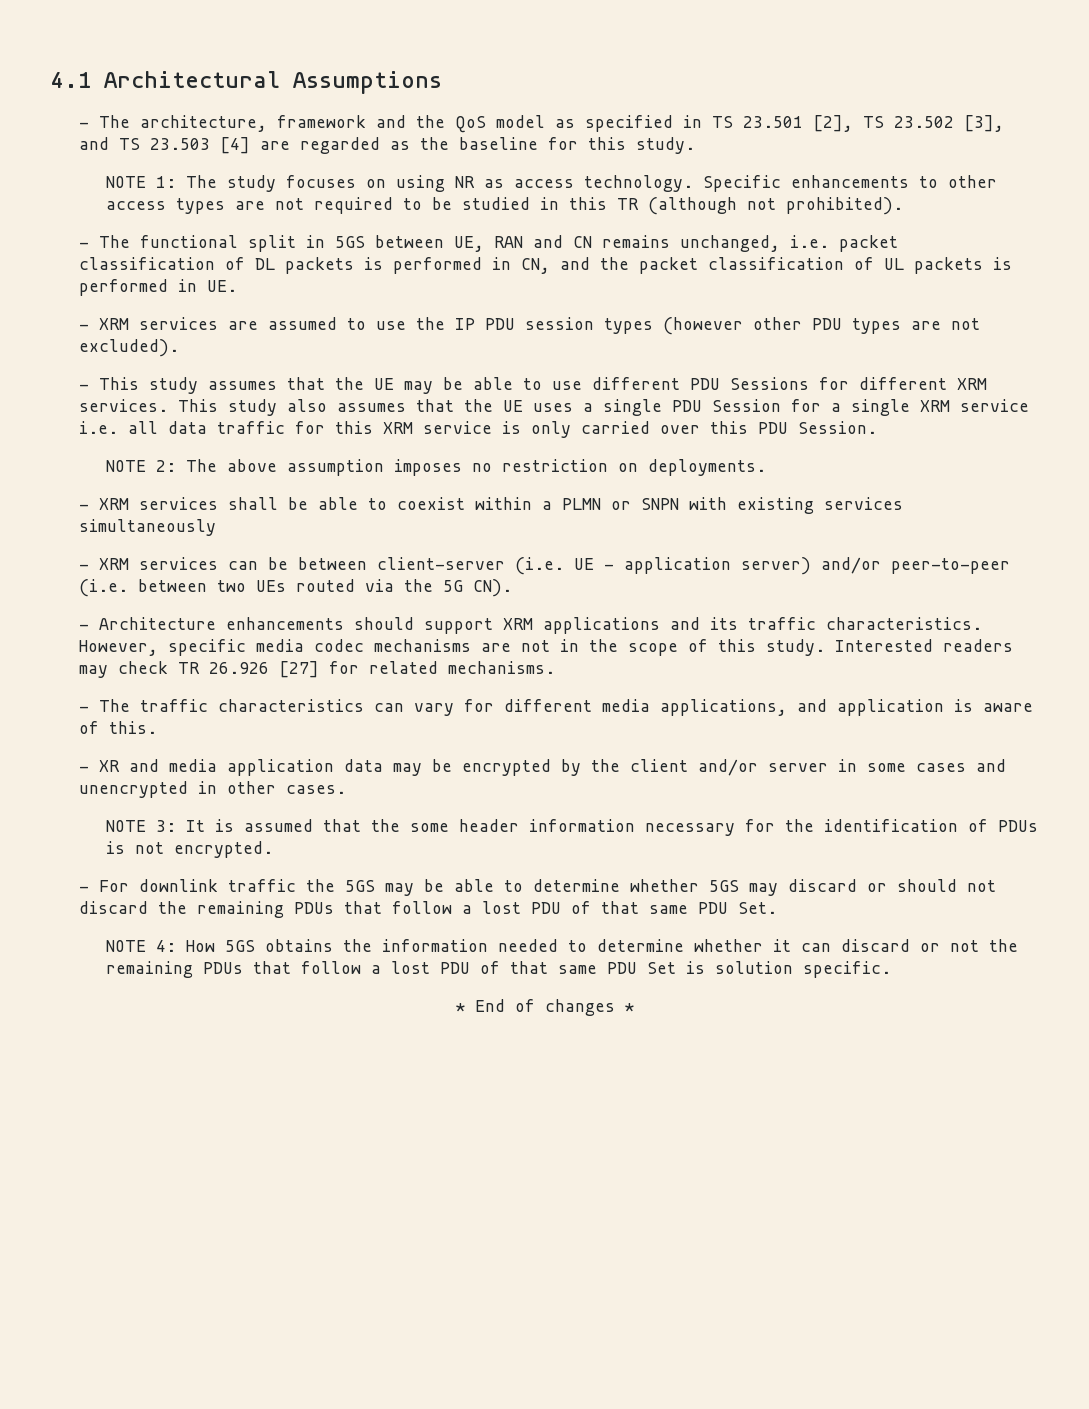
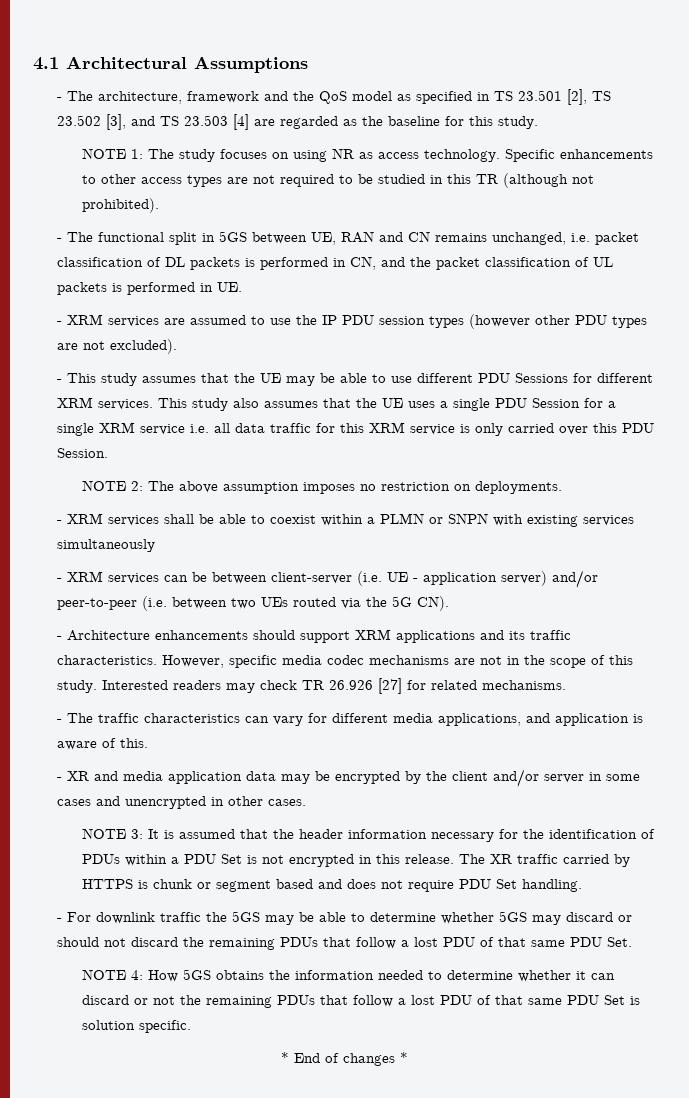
[409,823,449,832] some -> (294, 834) none
[105,841,273,858] is not encrypted. -> [124,854,630,867] [81,879,582,892] within a PDU Set is not encrypted in this release. The XR traffic carried by HTTPS is chunk or segment based and does not require PDU Set handling.

